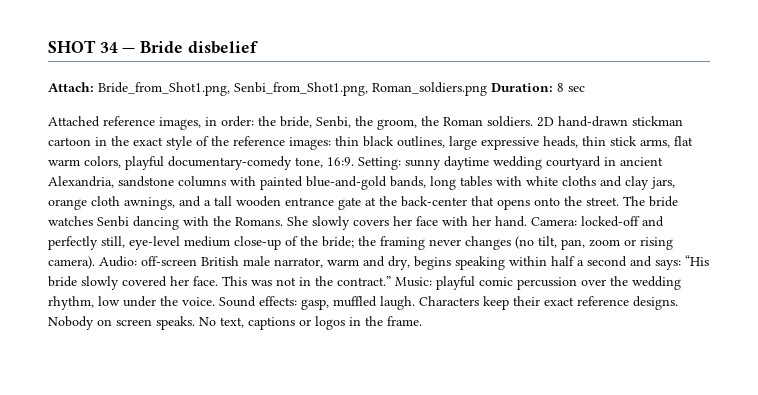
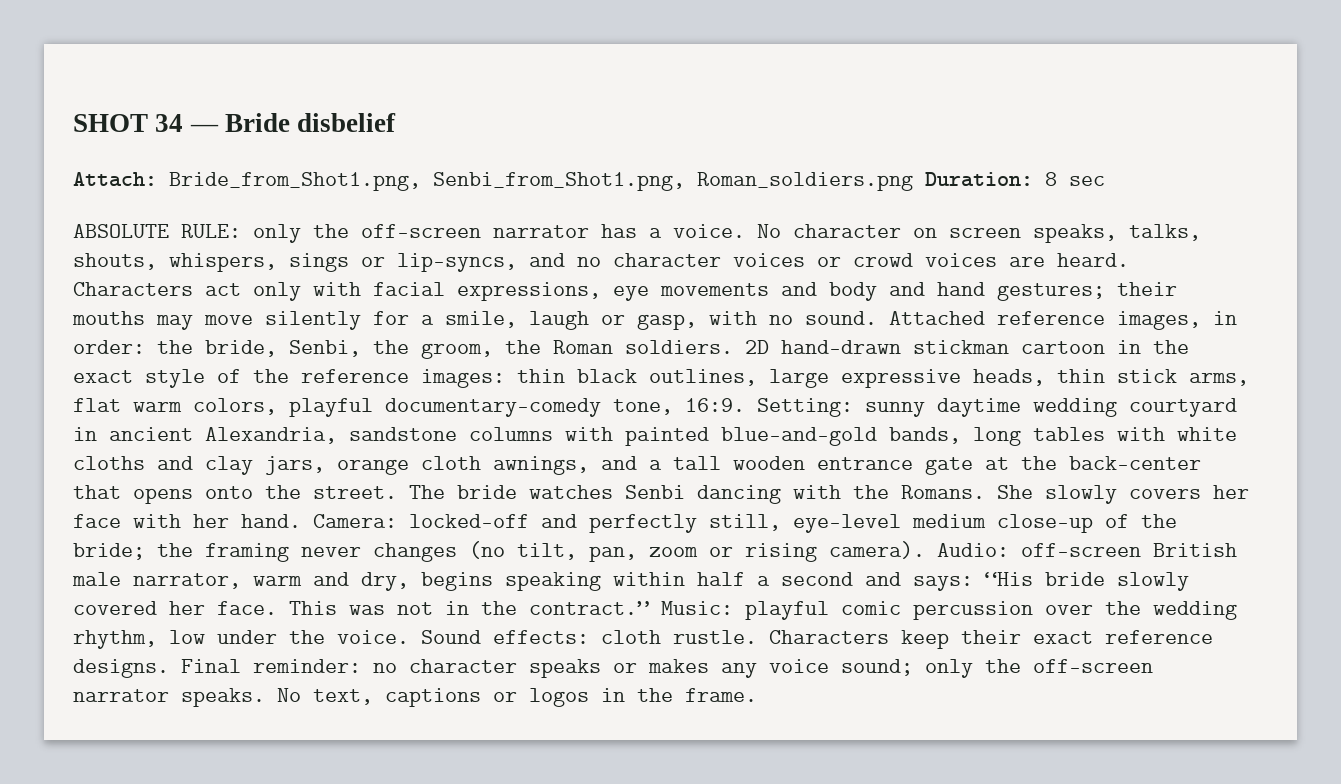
(585, 89) none -> [73,224,1201,243] [73,253,1129,272] [73,282,1177,301] [72,311,877,330] ABSOLUTE RULE: only the off-screen narrator has a voice. No character on screen speaks, talks, shouts, whispers, sings or lip-syncs, and no character voices or crowd voices are heard. Characters act only with facial expressions, eye movements and body and hand gestures; their mouths may move silently for a smile, laugh or gasp, with no sound.
[301,296,415,310] gasp, muffled laugh. -> [601,630,757,644] cloth rustle.
[48,316,152,330] Nobody on screen -> [181,659,1153,678] [73,689,169,702] Final reminder: no character speaks or makes any voice sound; only the off-screen narrator

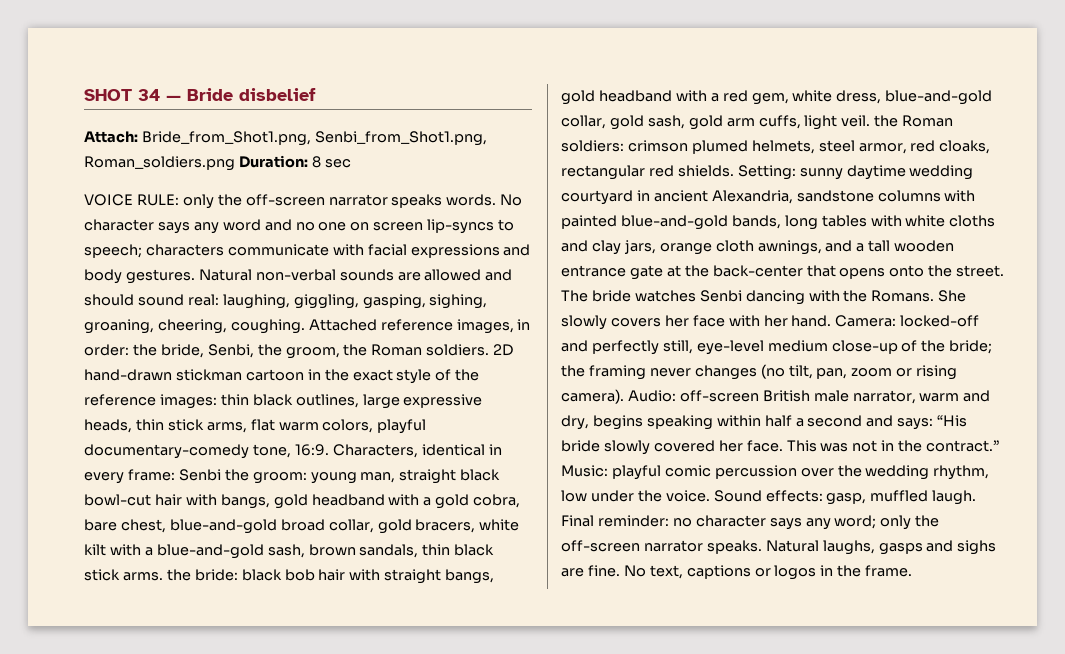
[73,224,169,238] ABSOLUTE -> [84,194,133,206] VOICE
[601,224,1201,243] [73,253,1129,272] [73,282,1177,301] [72,311,877,330] has a voice. No character on screen speaks, talks, shouts, whispers, sings or lip-syncs, and no character voices or crowd voices are heard. Characters act only with facial expressions, eye movements and body and hand gestures; their mouths may move silently for a smile, laugh or gasp, with no sound. -> [391,194,523,208] [84,219,515,234] [84,244,531,258] [84,269,513,284] [84,294,488,309] [84,319,305,334] speaks words. No character says any word and no one on screen lip-syncs to speech; characters communicate with facial expressions and body gestures. Natural non-verbal sounds are allowed and should sound real: laughing, giggling, gasping, sighing, groaning, cheering, coughing.
(745, 405) none -> [332,444,502,458] [84,469,501,484] [84,494,521,509] [84,519,520,534] [84,544,495,559] [84,569,495,584] [561,90,993,105] [561,115,954,130] [561,140,991,154] [561,165,734,180] Characters, identical in every frame: Senbi the groom: young man, straight black bowl-cut hair with bangs, gold headband with a gold cobra, bare chest, blue-and-gold broad collar, gold bracers, white kilt with a blue-and-gold sash, brown sandals, thin black stick arms. the bride: black bob hair with straight bangs, gold headband with a red gem, white dress, blue-and-gold collar, gold sash, gold arm cuffs, light veil. the Roman soldiers: crimson plumed helmets, steel armor, red cloaks, rectangular red shields.
[601,630,1213,649] [73,659,913,678] cloth rustle. Characters keep their exact reference designs. Final reminder: no character speaks or makes any voice sound; -> [826,490,977,505] [561,515,877,530] gasp, muffled laugh. Final reminder: no character says any word;
(265, 697) none -> [765,540,997,555] [561,565,620,577] Natural laughs, gasps and sighs are fine.

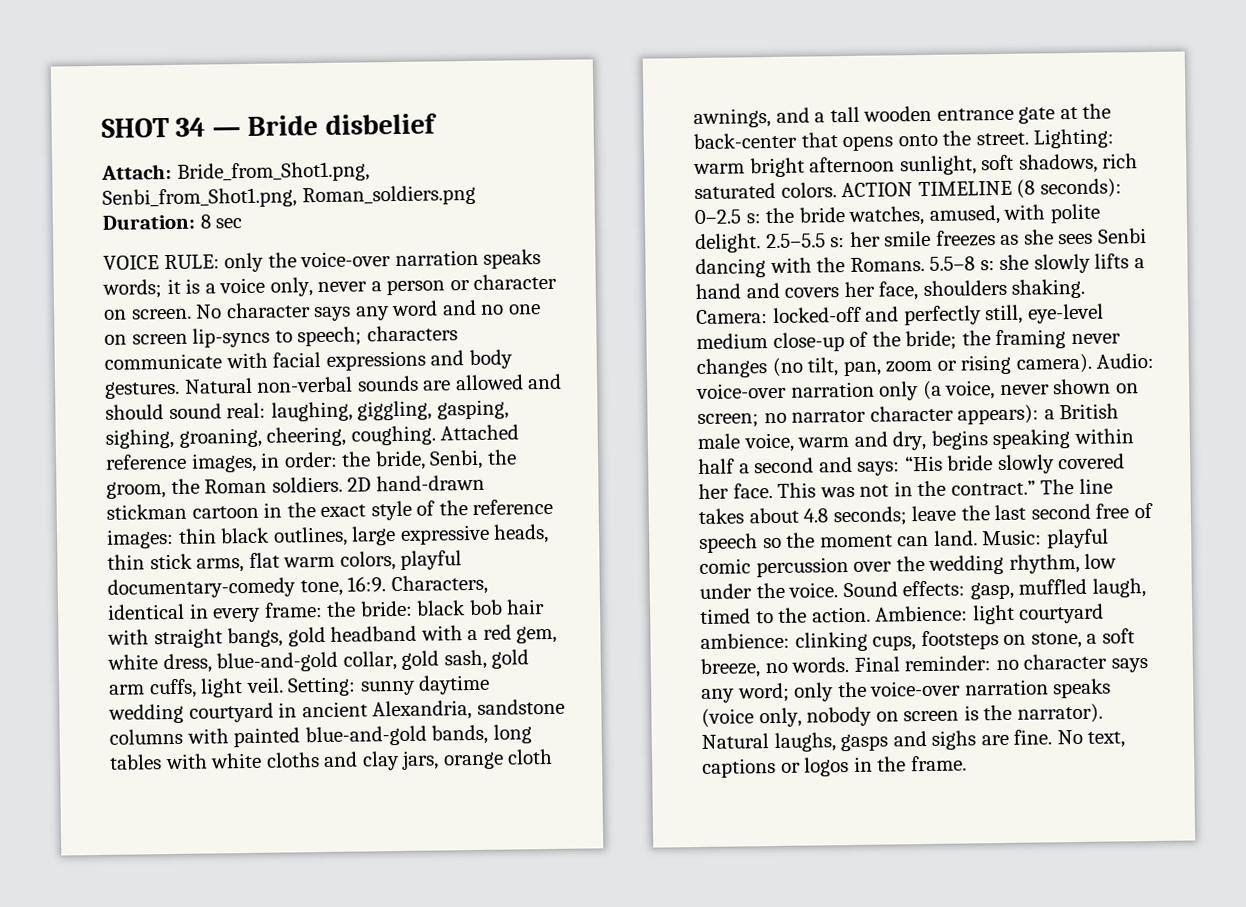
[245,194,497,208] off-screen narrator speaks words. -> [300,249,542,269] [102,273,558,299] [104,308,192,320] voice-over narration speaks words; it is a voice only, never a person or character on screen.
[178,469,501,484] [84,494,521,509] [84,519,520,534] [84,544,495,559] [84,569,163,581] Senbi the groom: young man, straight black bowl-cut hair with bangs, gold headband with a gold cobra, bare chest, blue-and-gold broad collar, gold bracers, white kilt with a blue-and-gold sash, brown sandals, thin black stick arms. -> (323, 610) none
[874,115,954,127] [561,140,991,154] [561,165,734,180] the Roman soldiers: crimson plumed helmets, steel armor, red cloaks, rectangular red shields. -> (284, 685) none
[561,290,696,302] The bride watches -> [1033,128,1115,149] [693,153,1139,178] [694,178,1122,200] [694,203,1100,226] [695,229,1094,254] Lighting: warm bright afternoon sunlight, soft shadows, rich saturated colors. ACTION TIMELINE (8 seconds): 0–2.5 s: the bride watches, amused, with polite delight. 2.5–5.5 s: her smile freezes as she sees
[938,290,967,302] [561,315,832,330] She slowly covers her face with her hand. -> [929,253,1145,274] [695,278,1086,301] 5.5–8 s: she slowly lifts a hand and covers her face, shoulders shaking.
[679,390,759,402] off-screen -> [696,378,1139,401] [697,404,1055,429] voice-over narration only (a voice, never shown on screen; no narrator character appears): a
[852,390,916,404] narrator, -> [743,432,794,453] voice,
(1000, 446) none -> [1040,478,1113,495] [698,502,1153,527] [699,530,978,553] The line takes about 4.8 seconds; leave the last second free of speech so the moment can land.
[932,490,977,505] laugh. -> [1091,578,1146,598] [700,603,1105,625] [700,628,1135,652] [700,657,850,678] laugh, timed to the action. Ambience: light courtyard ambience: clinking cups, footsteps on stone, a soft breeze, no words.
[561,540,762,554] off-screen narrator speaks. -> [870,678,1112,699] [701,703,1103,728] voice-over narration speaks (voice only, nobody on screen is the narrator).

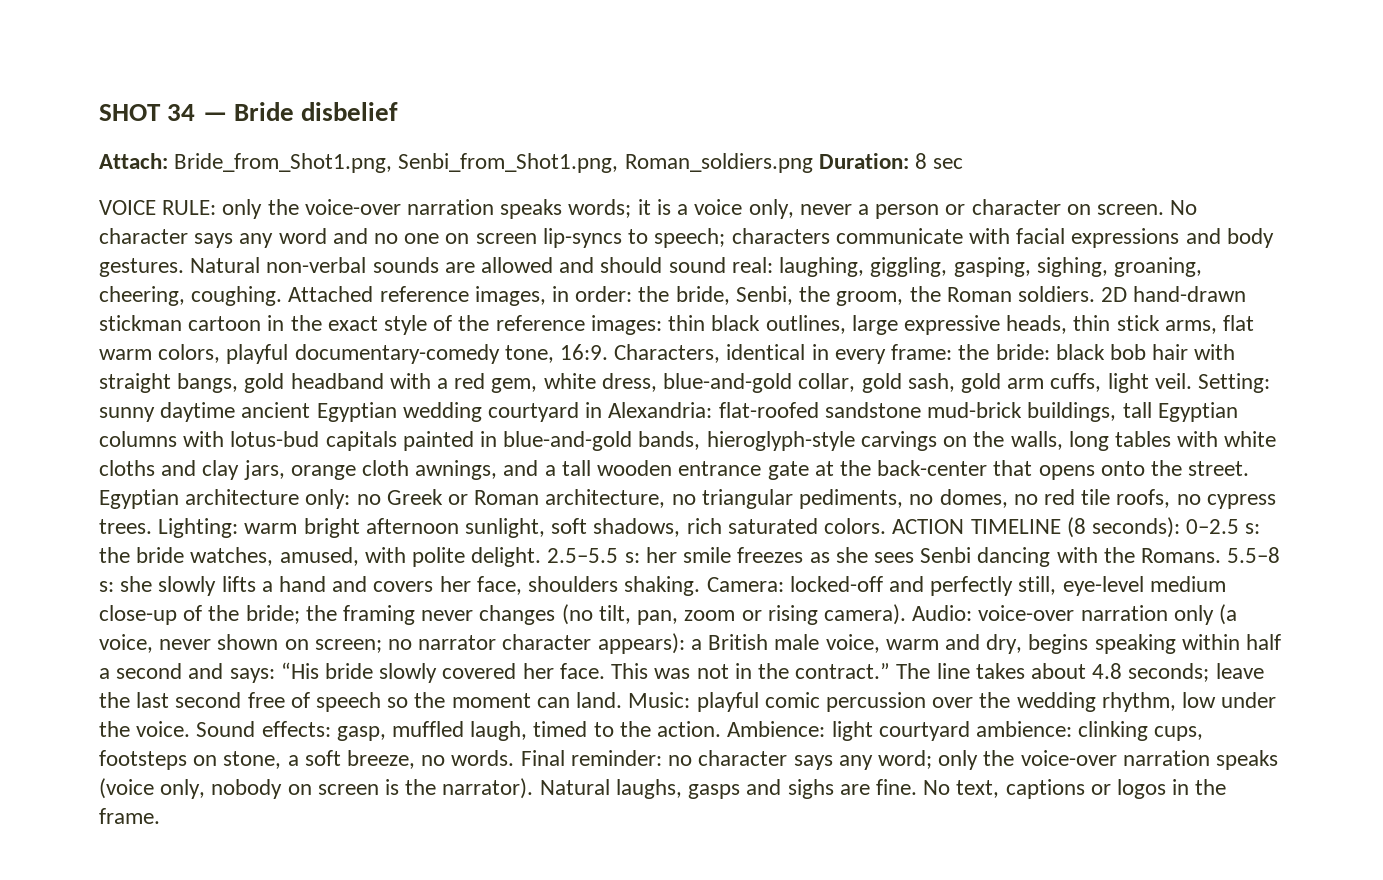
(491, 684) none -> [241,402,397,422] ancient Egyptian
[301,698,565,721] [109,724,489,748] ancient Alexandria, sandstone columns with painted blue-and-gold bands, -> [608,402,1238,422] [99,431,1063,451] Alexandria: flat-roofed sandstone mud-brick buildings, tall Egyptian columns with lotus-bud capitals painted in blue-and-gold bands, hieroglyph-style carvings on the walls,
(1029, 139) none -> [99,489,1276,509] [99,519,152,534] Egyptian architecture only: no Greek or Roman architecture, no triangular pediments, no domes, no red tile roofs, no cypress trees.

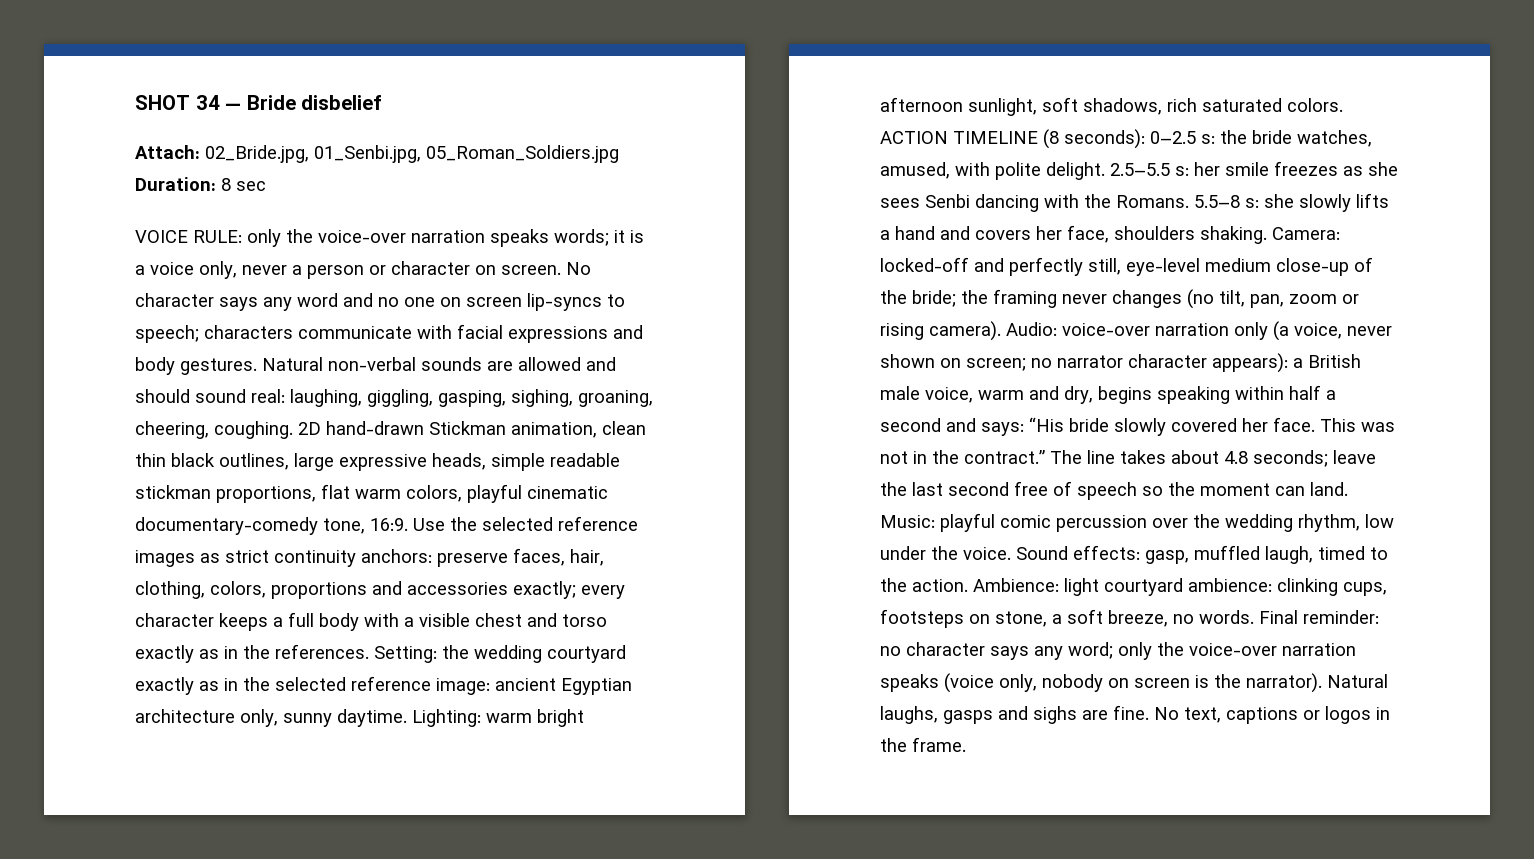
[174,153,813,173] Bride_from_Shot1.png, Senbi_from_Shot1.png, Roman_soldiers.png -> [205,145,619,163] 02_Bride.jpg, 01_Senbi.jpg, 05_Roman_Soldiers.jpg
[288,286,1247,306] [99,315,662,335] Attached reference images, in order: the bride, Senbi, the groom, the Roman soldiers. 2D hand-drawn stickman cartoon in the exact style of the reference images: -> [298,421,646,438] 2D hand-drawn Stickman animation, clean
[1073,315,1217,334] thin stick arms, -> [491,453,620,471] [135,485,316,503] simple readable stickman proportions,
(289, 354) none -> [527,486,608,499] cinematic
[614,344,1236,364] [99,373,1270,393] [99,402,1238,422] [99,431,1277,451] [99,460,1250,480] [99,489,1276,509] [99,519,152,534] Characters, identical in every frame: the bride: black bob hair with straight bangs, gold headband with a red gem, white dress, blue-and-gold collar, gold sash, gold arm cuffs, light veil. Setting: sunny daytime ancient Egyptian wedding courtyard in Alexandria: flat-roofed sandstone mud-brick buildings, tall Egyptian columns with lotus-bud capitals painted in blue-and-gold bands, hieroglyph-style carvings on the walls, long tables with white cloths and clay jars, orange cloth awnings, and a tall wooden entrance gate at the back-center that opens onto the street. Egyptian architecture only: no Greek or Roman architecture, no triangular pediments, no domes, no red tile roofs, no cypress trees. -> [413,516,638,531] [135,548,604,567] [135,581,625,599] [135,612,607,631] [135,644,626,663] [135,676,632,695] [135,709,407,727] Use the selected reference images as strict continuity anchors: preserve faces, hair, clothing, colors, proportions and accessories exactly; every character keeps a full body with a visible chest and torso exactly as in the references. Setting: the wedding courtyard exactly as in the selected reference image: ancient Egyptian architecture only, sunny daytime.

